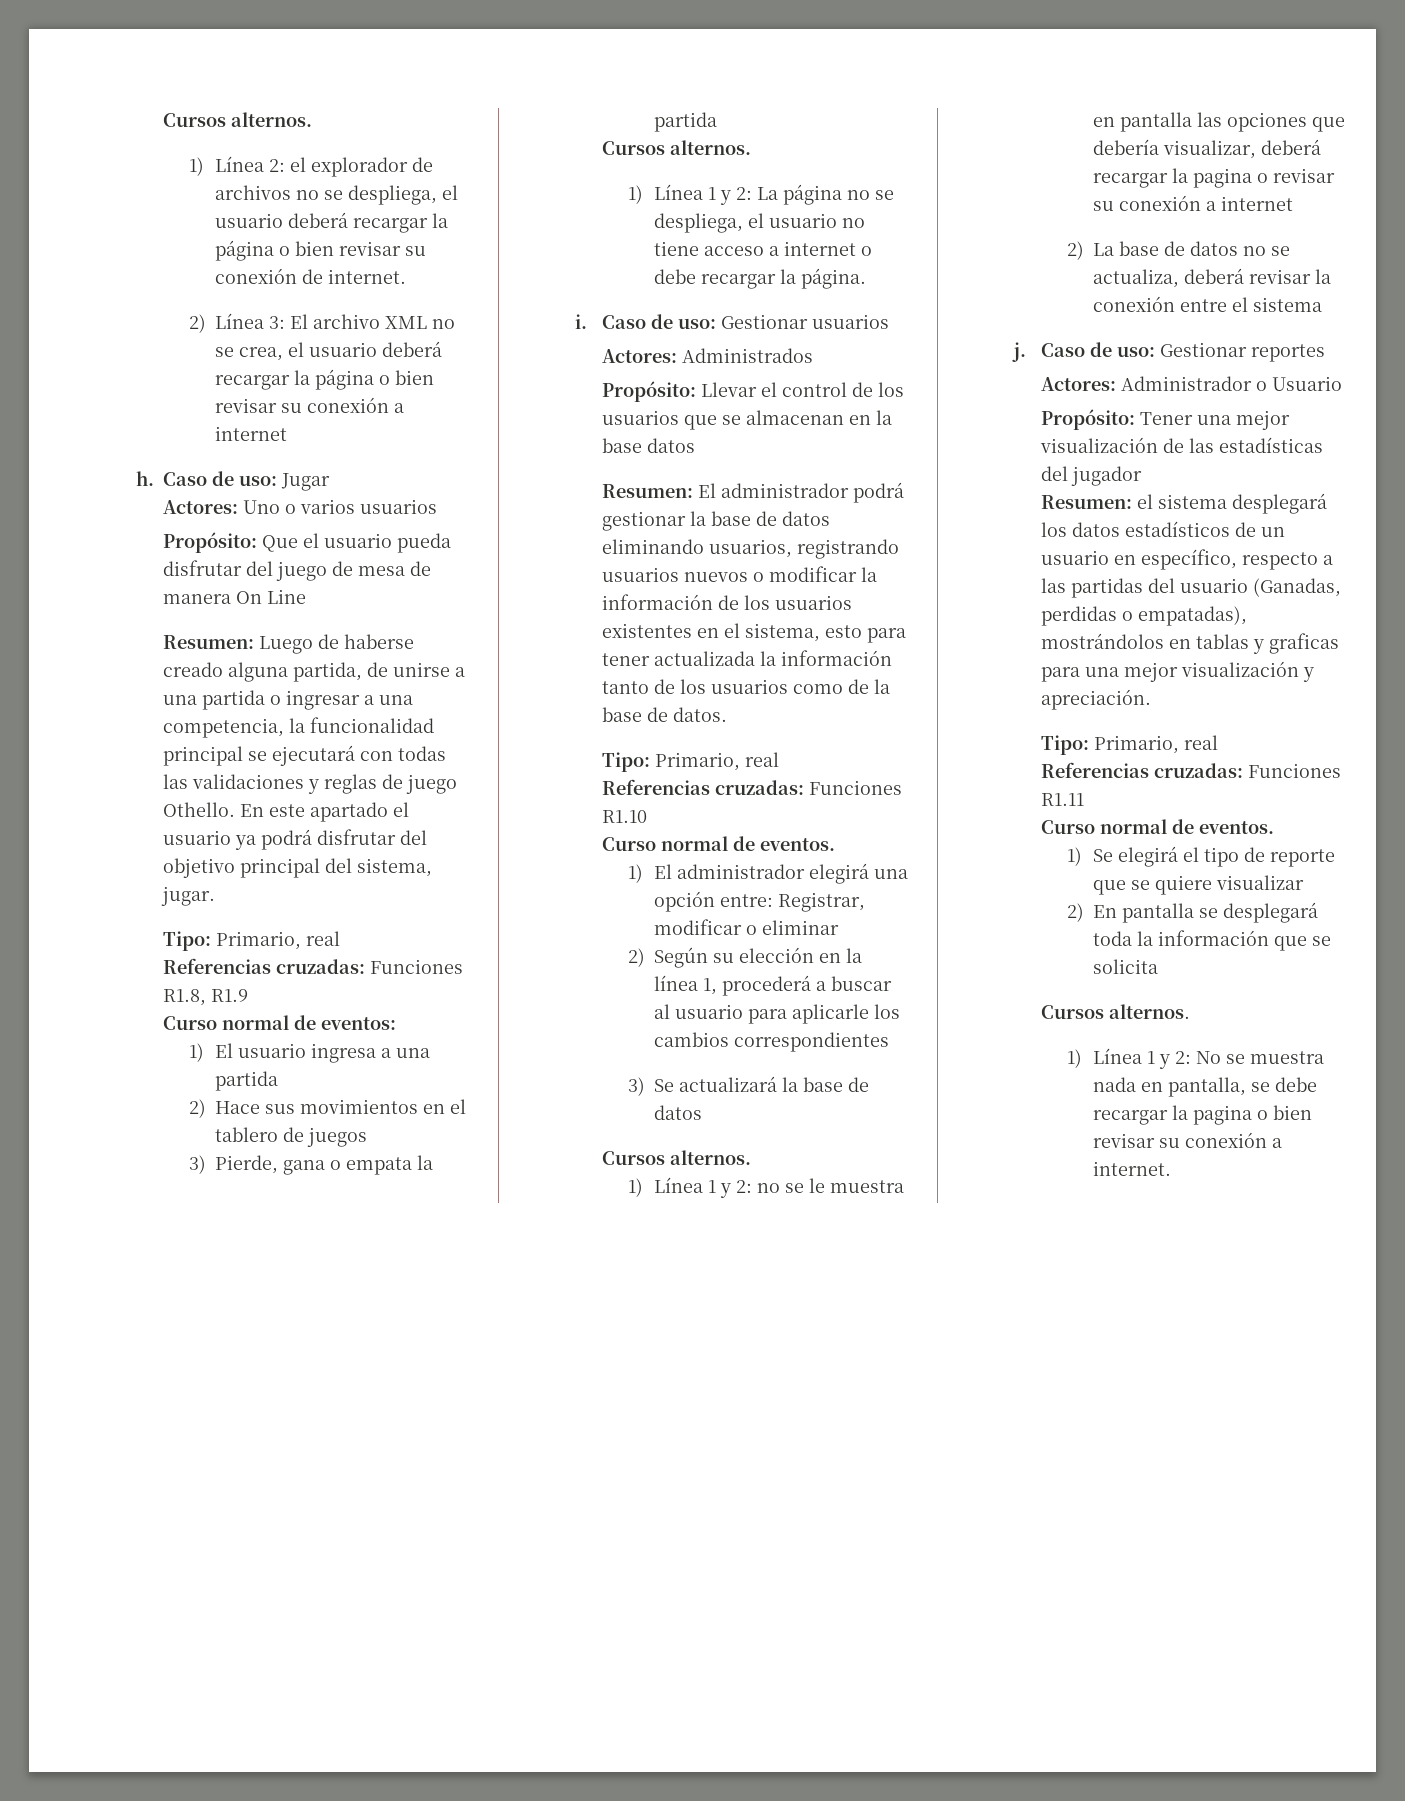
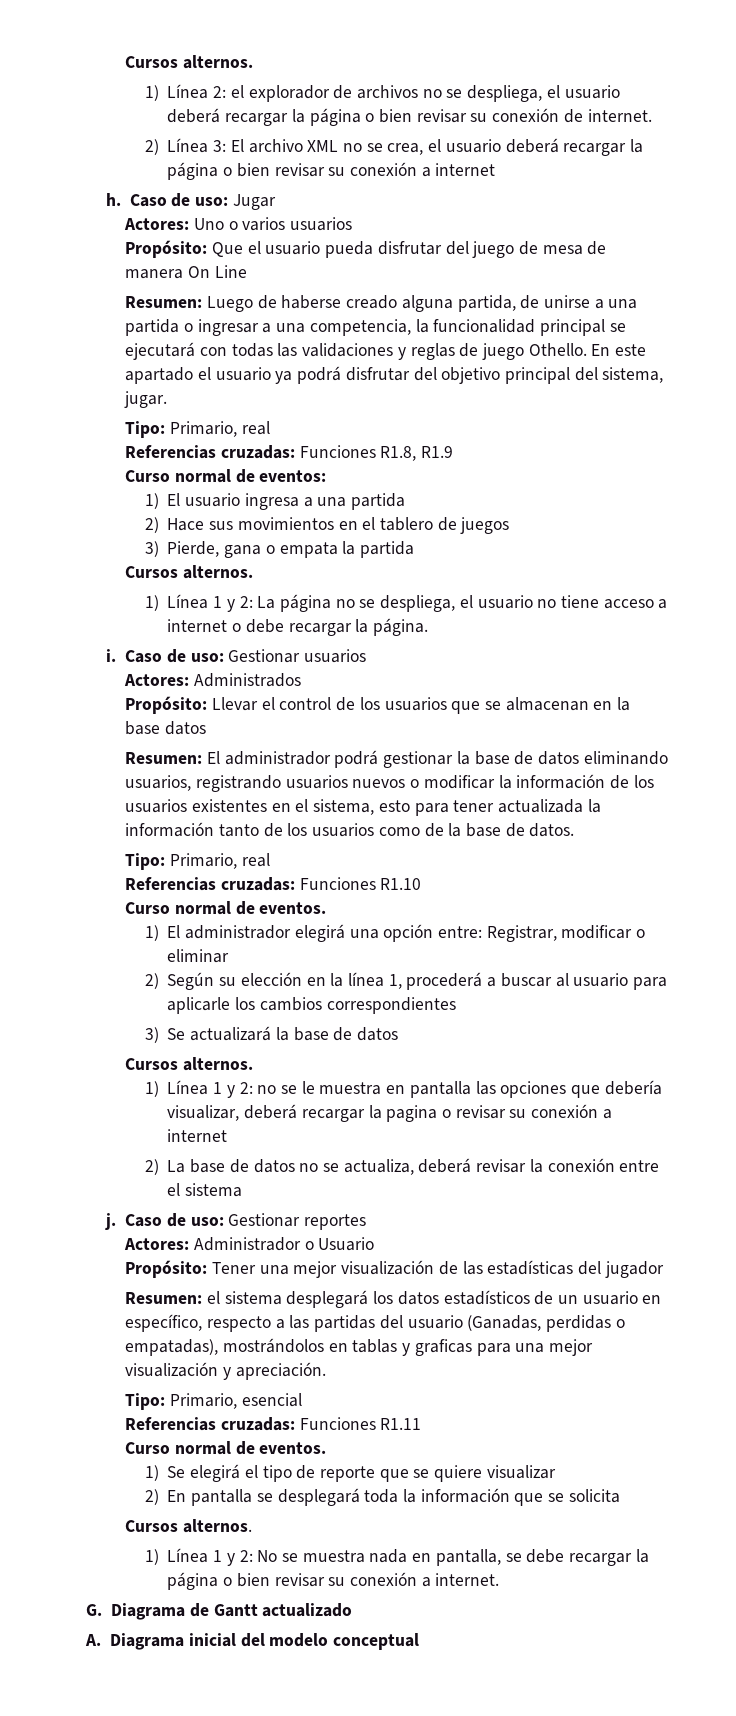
[1183,735,1218,750] real -> [241,1393,302,1407] esencial
[1193,1105,1253,1125] pagina -> [167,1572,219,1590] página
(1172, 1168) none -> [86,1603,353,1620] [85,1633,420,1650] // G. Diagrama de Gantt actualizado // A. Diagrama inicial del modelo conceptual

